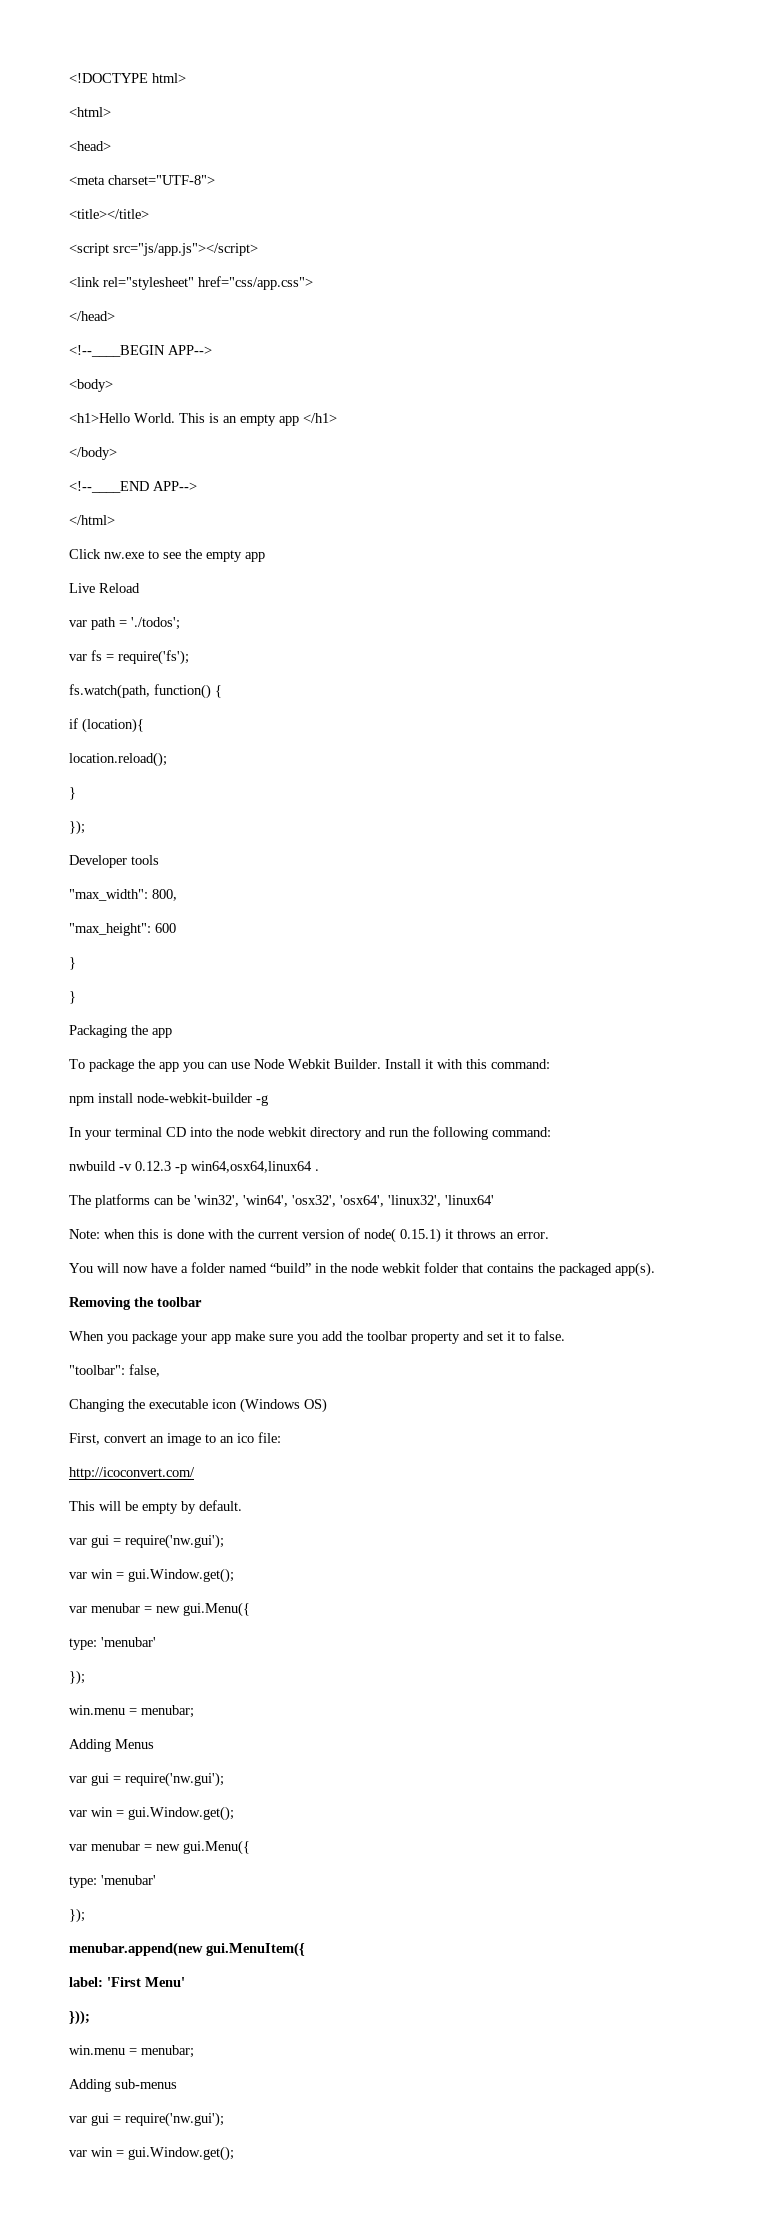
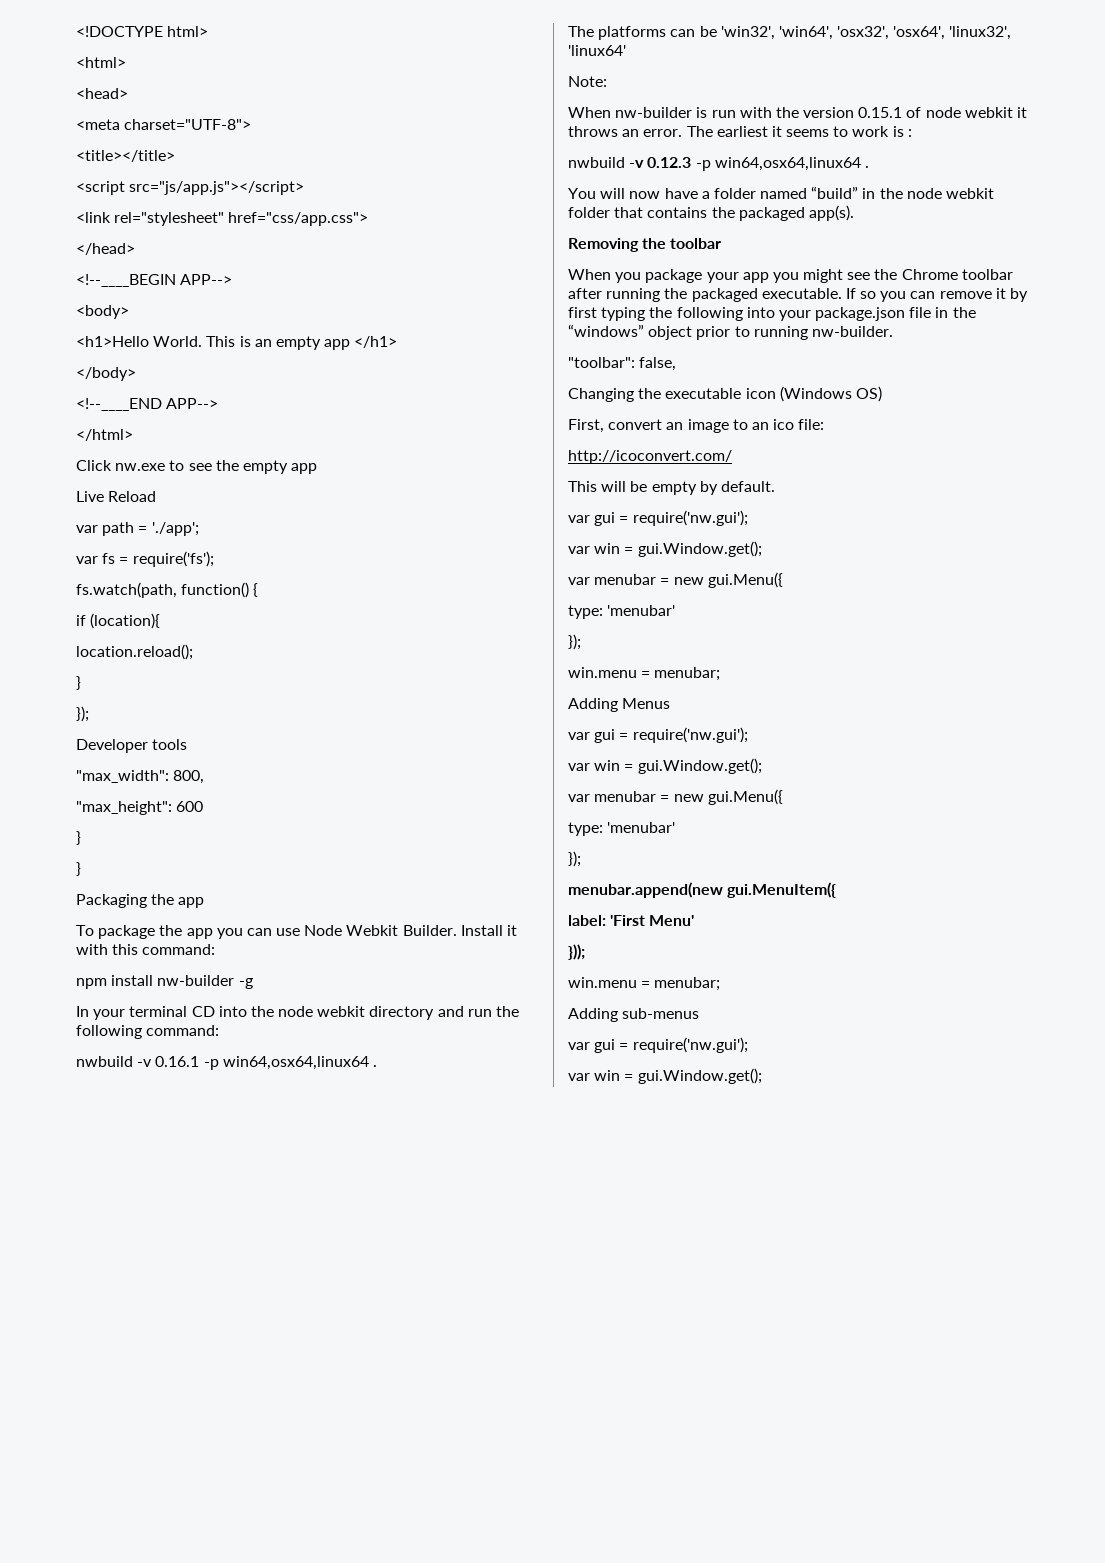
[131,617,180,630] './todos'; -> [151,522,199,536] './app';
[137,1093,252,1103] node-webkit-builder -> [157,975,235,986] nw-builder
[135,1161,171,1171] 0.12.3 -> [155,1056,200,1067] 0.16.1
[104,1228,549,1243] when this is done with the current version of node( 0.15.1) it throws an error. -> [568,107,1028,118] [568,126,912,137] [568,157,869,171] // When nw-builder is run with the version 0.15.1 of node webkit it throws an error. The earliest it seems to work is : // nwbuild -v 0.12.3 -p win64,osx64,linux64 .
[235,1330,565,1344] make sure you add the toolbar property and set it to false. -> [772,269,1013,283] [568,288,1029,302] [568,307,976,321] [568,324,893,340] you might see the Chrome toolbar after running the packaged executable. If so you can remove it by first typing the following into your package.json file in the “windows” object prior to running nw-builder.

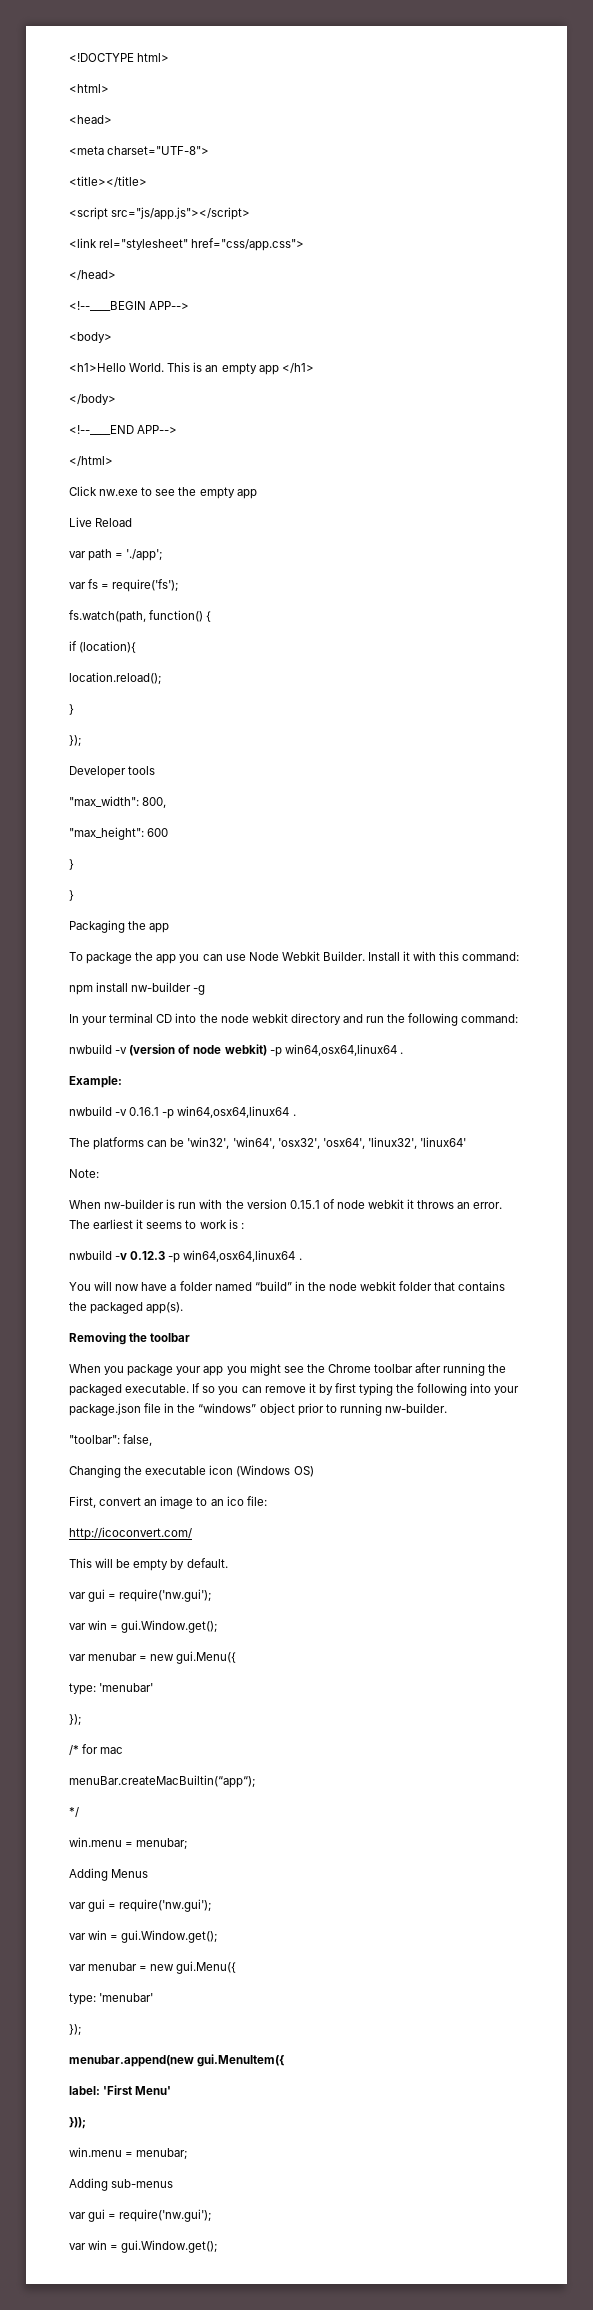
(220, 1030) none -> [69,1044,403,1057] [69,1076,122,1088] // nwbuild -v (version of node webkit) -p win64,osx64,linux64 . // Example:
(581, 642) none -> [69,1744,124,1756] [69,1775,255,1788] [69,1807,79,1818] // /* for mac // menuBar.createMacBuiltin(“app“); // */

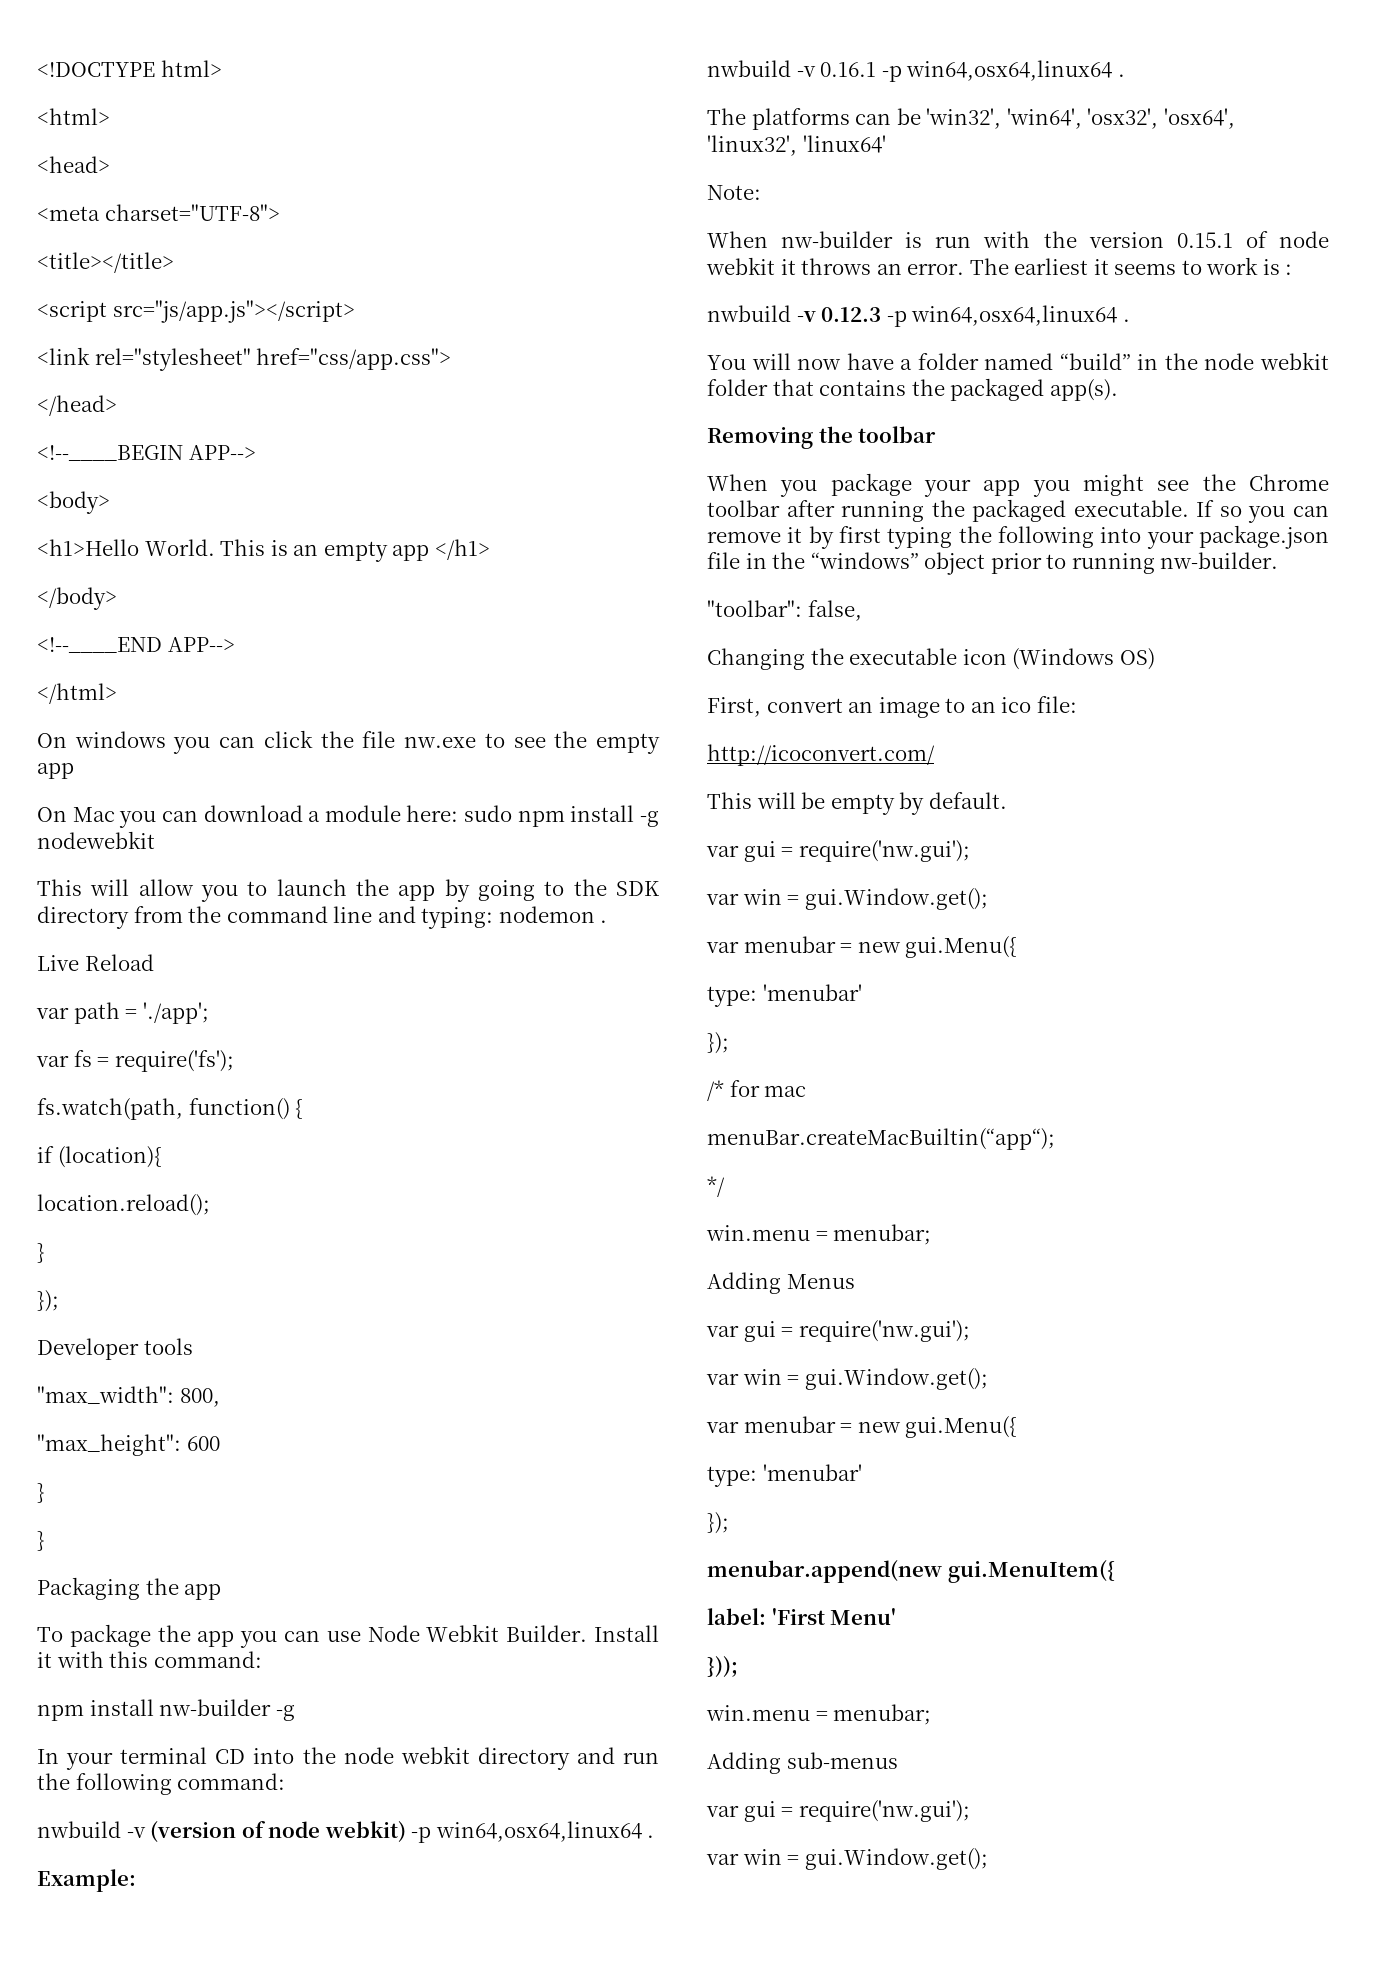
[69,486,97,496] Click -> [37,730,396,754] On windows you can click the file
(257, 494) none -> [37,805,659,828] [37,831,155,849] [37,879,659,902] [37,906,608,929] // On Mac you can download a module here: sudo npm install -g nodewebkit // This will allow you to launch the app by going to the SDK directory from the command line and typing: nodemon .

